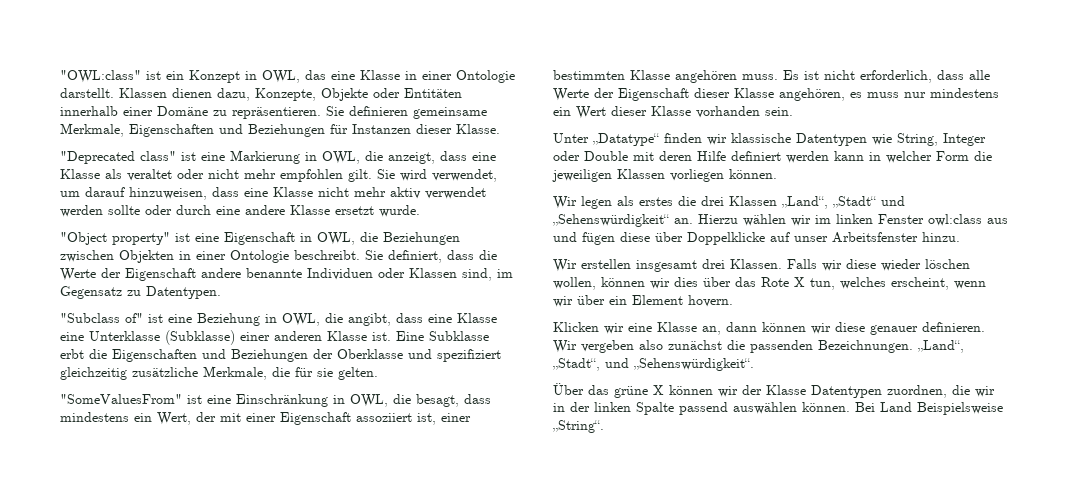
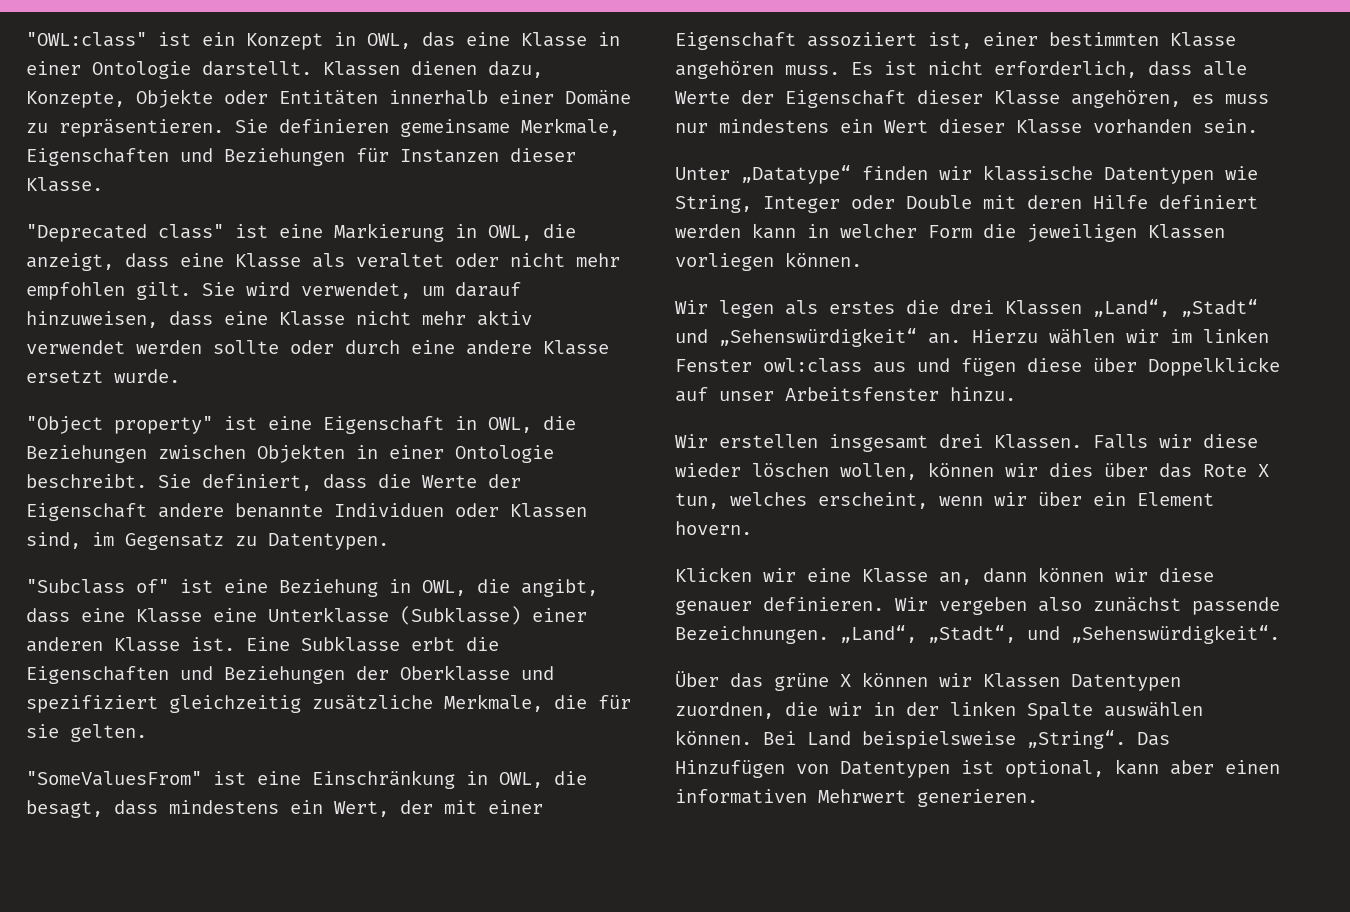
[727,340,813,353] die passenden -> [1192,597,1280,615] passende
[742,385,806,395] der Klasse -> [983,673,1060,688] Klassen
[679,402,728,415] passend -> (1093, 711) none
[917,402,1003,415] [553,420,604,433] Beispielsweise „String“. -> [862,730,1170,749] [675,759,1280,778] [675,789,1038,807] beispielsweise „String“. Das Hinzufügen von Datentypen ist optional, kann aber einen informativen Mehrwert generieren.

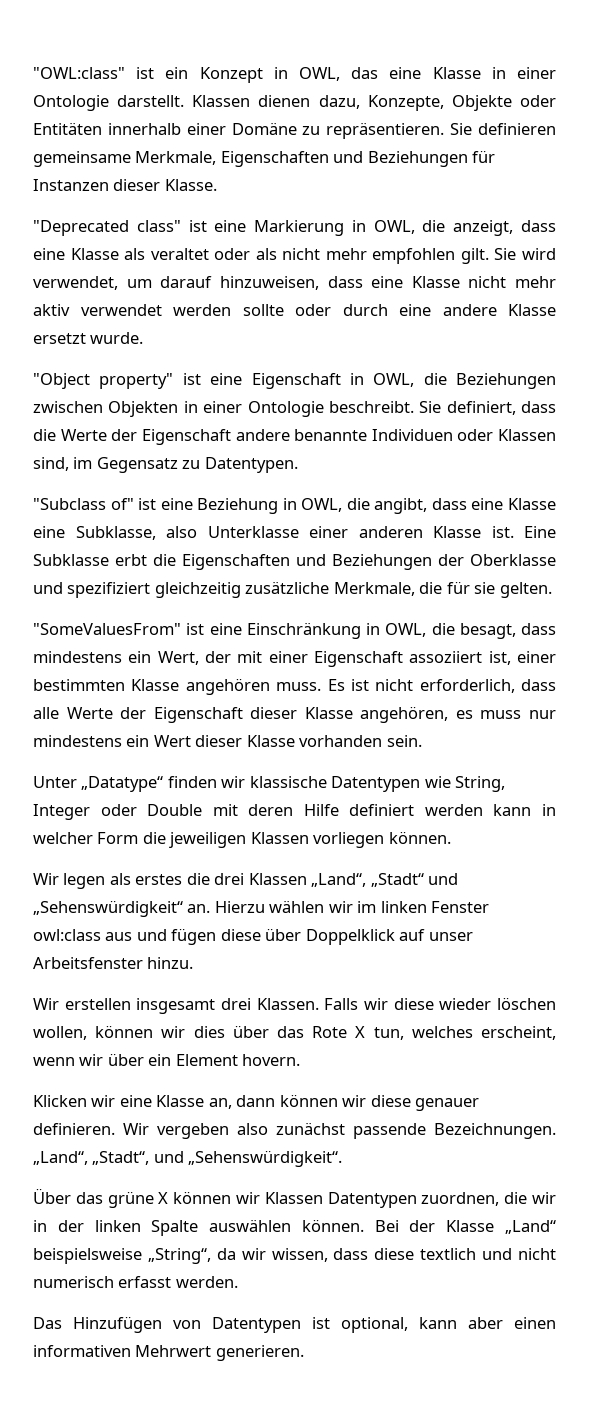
(499, 260) none -> [255,248,277,260] als
[268,606,521,625] Unterklasse (Subklasse) -> [75,526,299,540] Subklasse, also Unterklasse
[1148,357,1280,376] Doppelklicke -> [305,929,395,945] Doppelklick
[807,730,1126,749] Land beispielsweise „String“. -> [409,1220,556,1234] [33,1248,557,1264] [33,1276,238,1288] der Klasse „Land“ beispielsweise „String“, da wir wissen, dass diese textlich und nicht numerisch erfasst werden. //

